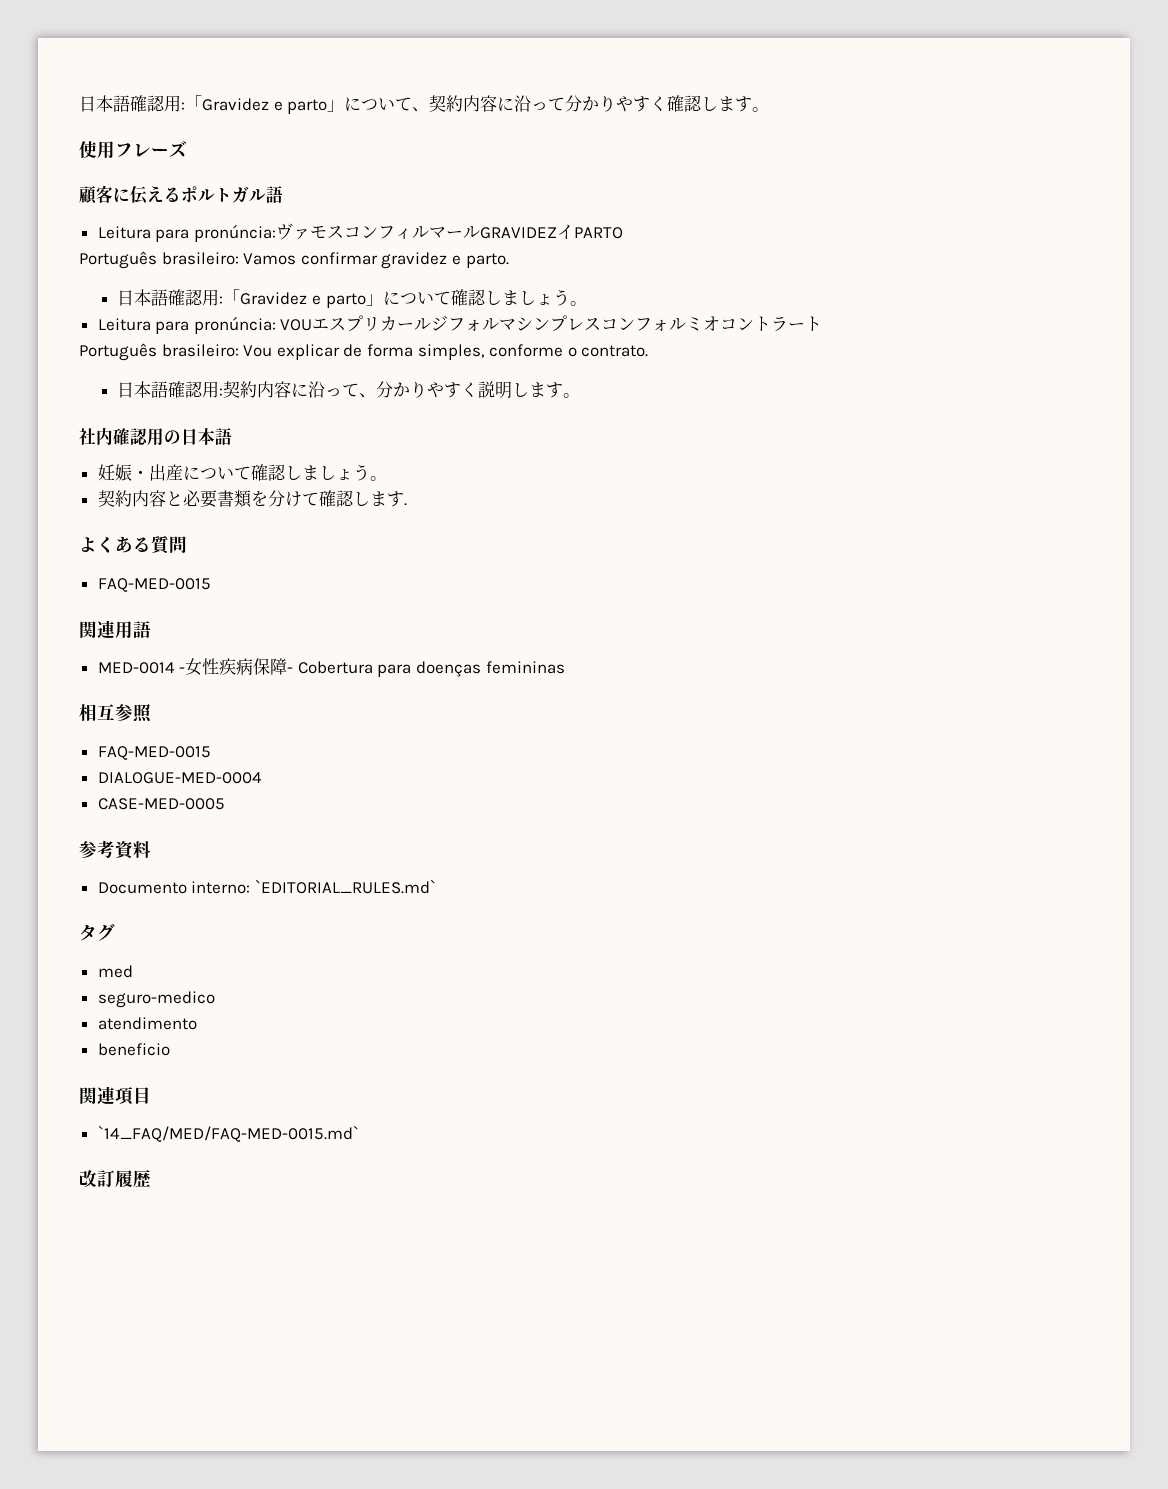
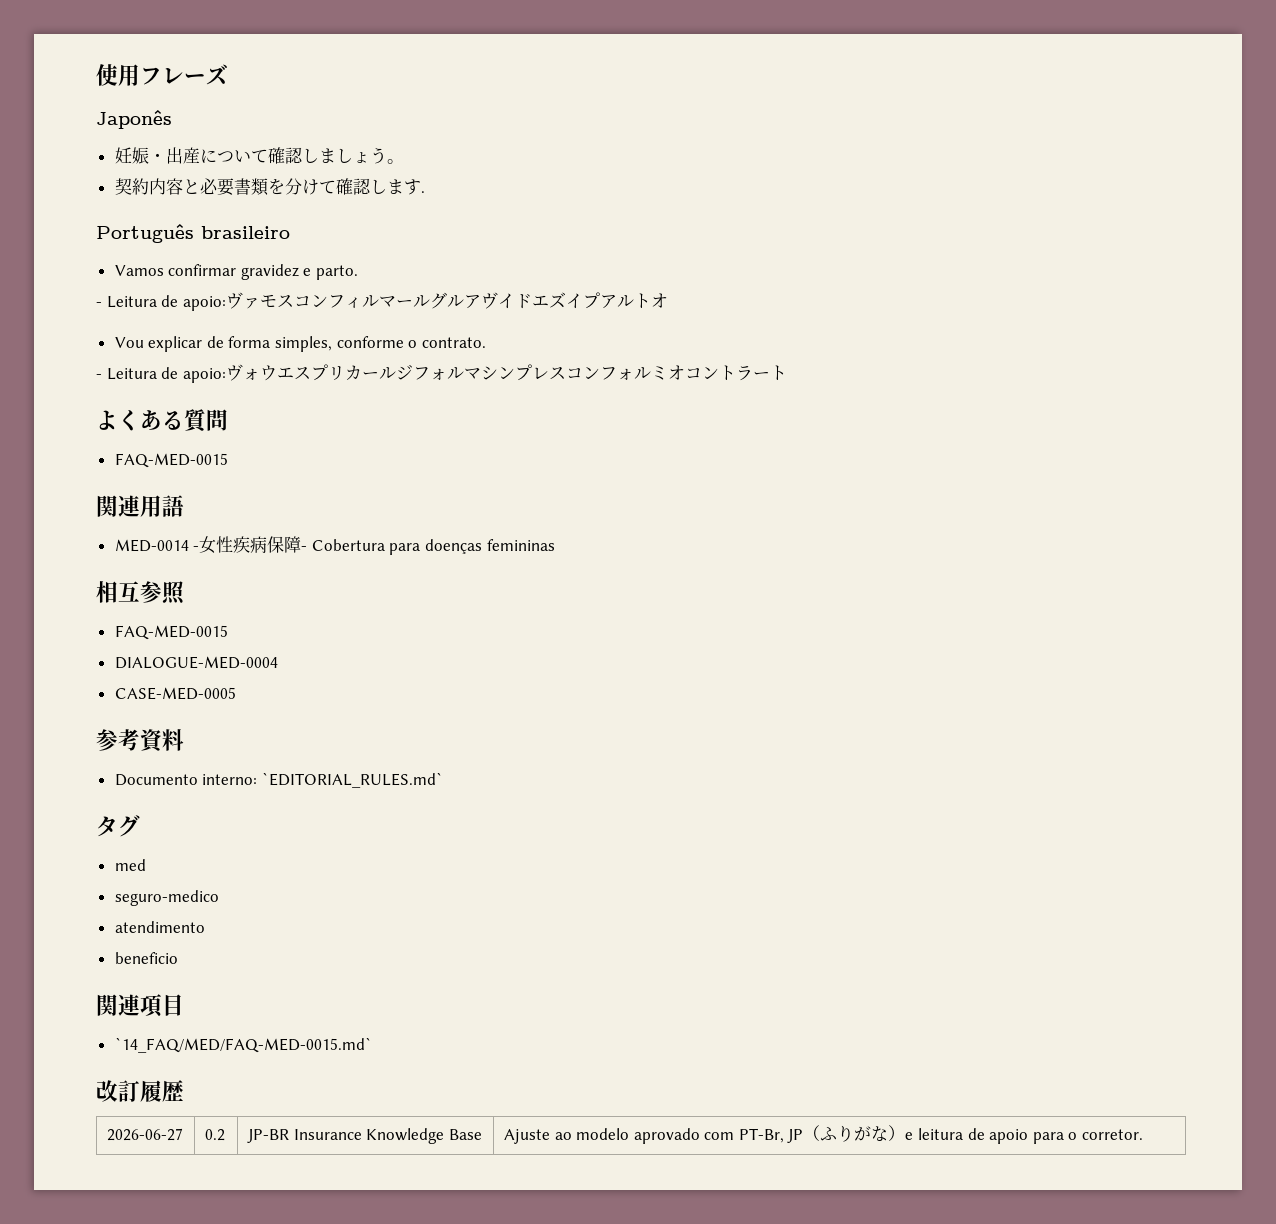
[79,95,770,114] [79,141,187,159] [79,185,283,205] [97,223,623,242] [79,251,509,269] [117,289,587,308] [97,315,823,334] [79,343,649,361] [117,381,581,399] [79,427,232,446] 日本語確認用:「Gravidez e parto」について、契約内容に沿って分かりやすく確認します。 // 使用フレーズ // 顧客に伝えるポルトガル語 // Leitura para pronúncia:ヴァモスコンフィルマールGRAVIDEZイPARTO // Português brasileiro: Vamos confirmar gravidez e parto. // 日本語確認用:「Gravidez e parto」について確認しましょう。 // Leitura para pronúncia: VOUエスプリカールジフォルマシンプレスコンフォルミオコントラート // Português brasileiro: Vou explicar de forma simples, conforme o contrato. // 日本語確認用:契約内容に沿って、分かりやすく説明します。 // 社内確認用の日本語 -> [96,64,228,86] [96,110,172,129] 使用フレーズ // Japonês
(407, 504) none -> [96,224,290,243] [114,264,359,280] [96,292,668,311] [114,336,486,352] [96,364,787,383] // Português brasileiro // Vamos confirmar gravidez e parto. // - Leitura de apoio:ヴァモスコンフィルマールグルアヴイドエズイプアルトオ // Vou explicar de forma simples, conforme o contrato. // - Leitura de apoio:ヴォウエスプリカールジフォルマシンプレスコンフォルミオコントラート
(151, 1179) none -> [106,1128,183,1141] [204,1129,225,1141] [246,1128,482,1144] [503,1125,1144,1144] // 2026-06-27 | 0.2 | JP-BR Insurance Knowledge Base | Ajuste ao modelo aprovado com PT-Br, JP（ふりがな）e leitura de apoio para o corretor.

